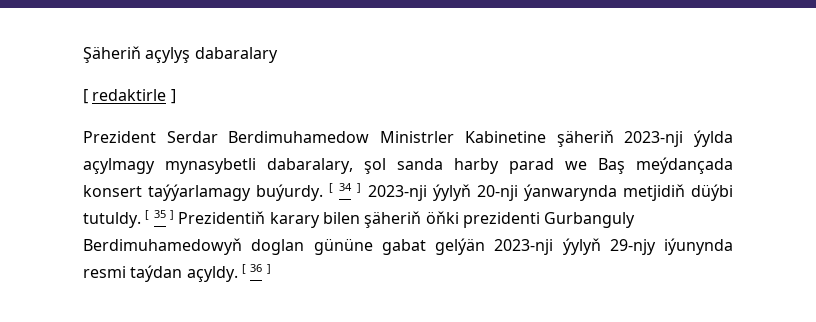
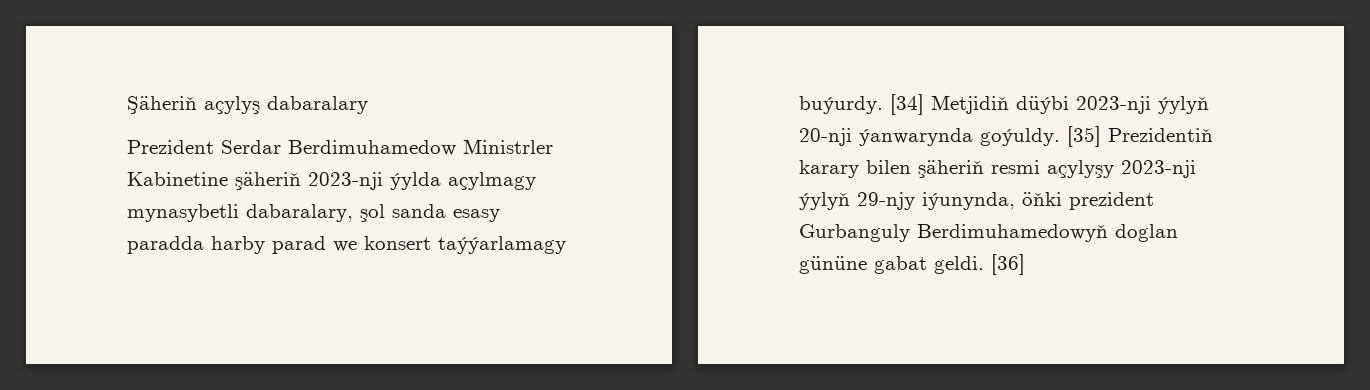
[83,89,176,104] // [ redaktirle ] -> (368, 105) none
(443, 164) none -> [453,209,500,222] [127,236,204,254] esasy paradda
[598,157,733,174] Baş meýdançada -> (357, 246) none
[329,183,362,193] [ 34 ] -> [890,94,1069,115] [34] Metjidiň düýbi
[622,184,733,201] [83,210,540,228] metjidiň düýbi tutuldy. [ 35 ] Prezidentiň karary bilen şäheriň öňki prezidenti -> [980,126,1213,147] [799,160,1196,178] [799,192,1154,210] goýuldy. [35] Prezidentiň karary bilen şäheriň resmi açylyşy 2023-nji ýylyň 29-njy iýunynda, öňki prezident
[435,238,733,255] [83,264,271,282] gelýän 2023-nji ýylyň 29-njy iýunynda resmi taýdan açyldy. [ 36 ] -> [934,254,1025,275] geldi. [36]

